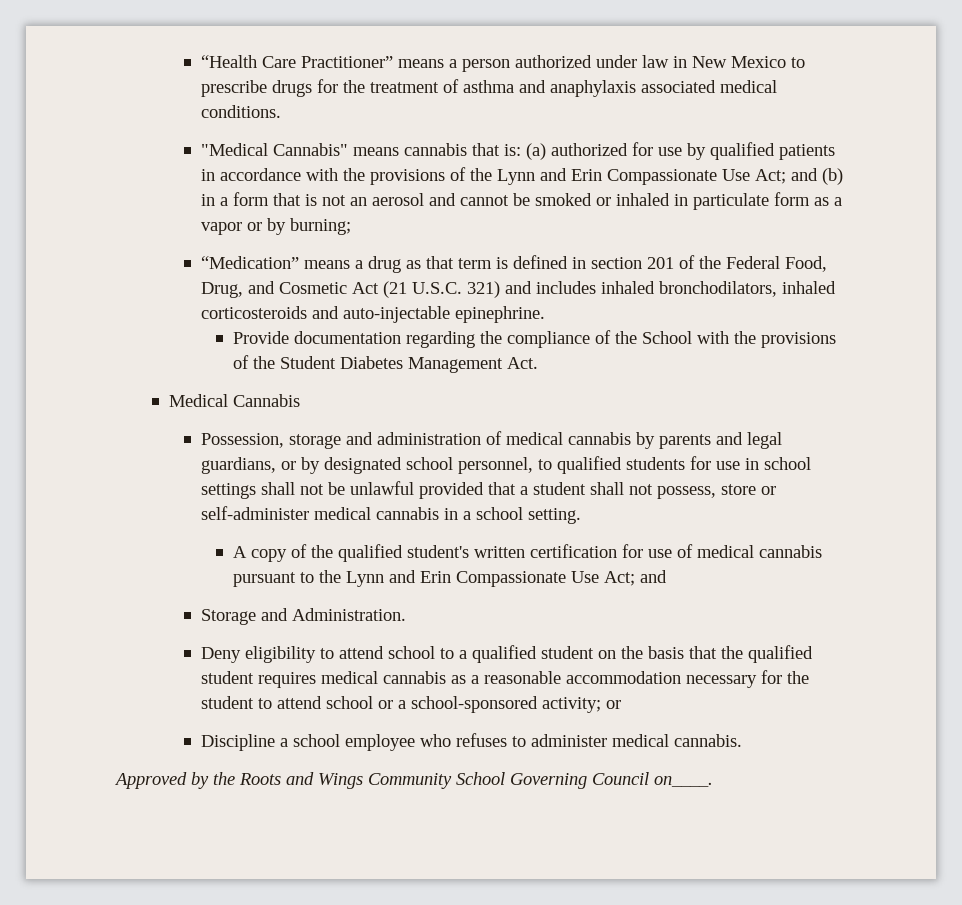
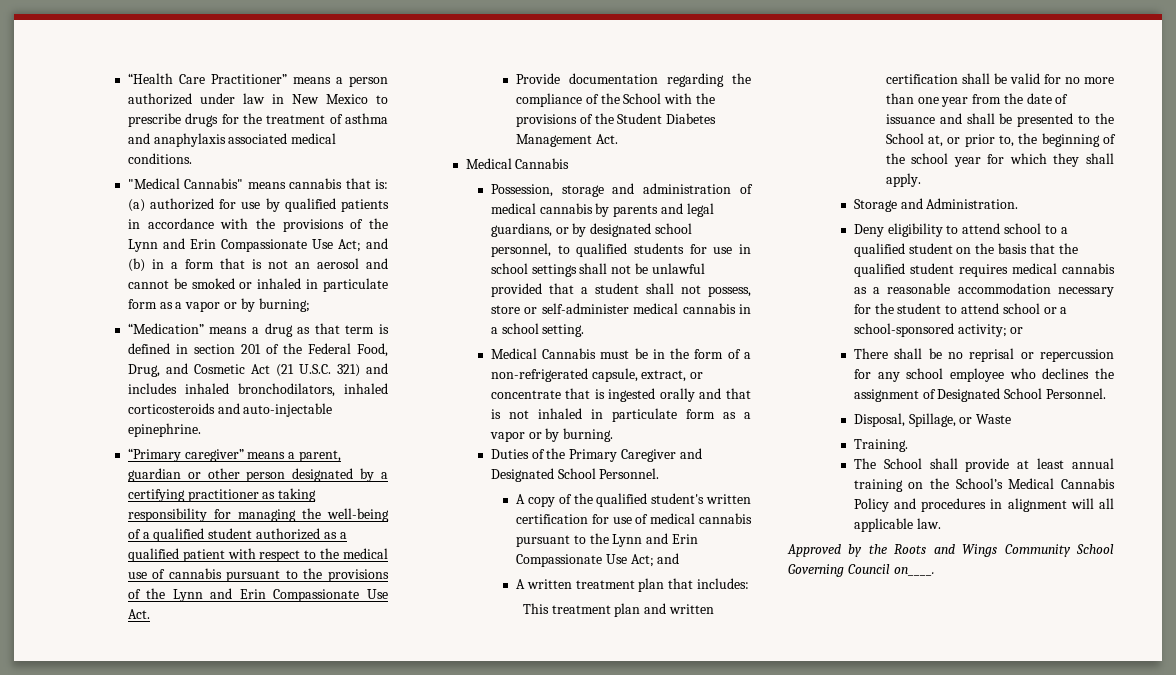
(545, 314) none -> [127,448,341,462] [127,468,388,482] [127,488,317,502] [127,508,389,522] [127,528,347,542] [127,548,388,562] [127,568,389,582] [127,588,388,602] [127,609,150,619] // “Primary caregiver” means a parent, guardian or other person designated by a certifying practitioner as taking responsibility for managing the well-being of a qualified student authorized as a qualified patient with respect to the medical use of cannabis pursuant to the provisions of the Lynn and Erin Compassionate Use Act.
(581, 516) none -> [490,348,751,359] [490,368,704,382] [490,388,751,402] [490,408,751,422] [489,428,614,442] [490,448,702,462] [490,468,660,482] // Medical Cannabis must be in the form of a non-refrigerated capsule, extract, or concentrate that is ingested orally and that is not inhaled in particulate form as a vapor or by burning. // Duties of the Primary Caregiver and Designated School Personnel.
(668, 576) none -> [516,578,749,592] [522,603,714,617] [885,73,1114,84] [885,93,1069,107] [885,113,1114,127] [885,133,1116,147] [885,153,1114,167] [885,173,921,187] // A written treatment plan that includes: // This treatment plan and written certification shall be valid for no more than one year from the date of issuance and shall be presented to the School at, or prior to, the beginning of the school year for which they shall apply.
[200,733,742,751] Discipline a school employee who refuses to administer medical cannabis. -> [853,348,1114,362] [853,368,1114,382] [853,388,1106,402] [853,413,1012,427] [853,439,908,452] [853,458,1114,472] [853,478,1115,492] [853,498,1114,512] [853,518,941,532] There shall be no reprisal or repercussion for any school employee who declines the assignment of Designated School Personnel. // Disposal, Spillage, or Waste // Training. // The School shall provide at least annual training on the School’s Medical Cannabis Policy and procedures in alignment will all applicable law.

